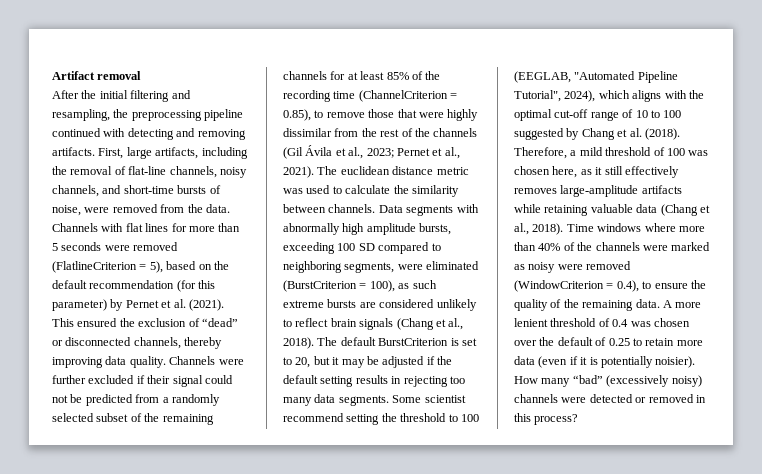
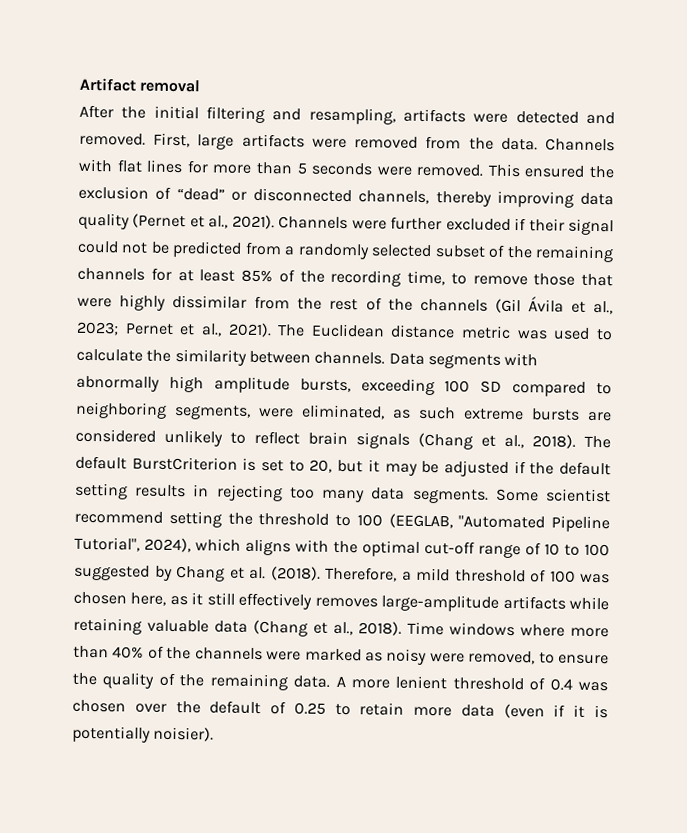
[113,109,244,121] [52,128,246,140] [52,147,248,159] [52,166,247,178] [52,185,221,197] [52,205,81,216] the preprocessing pipeline continued with detecting and removing artifacts. First, large artifacts, including the removal of flat-line channels, noisy channels, and short-time bursts of noise, -> [403,108,615,125] [79,132,305,150] artifacts were detected and removed. First, large artifacts
[133,242,179,251] [52,261,229,273] [52,280,216,292] [52,299,224,311] removed (FlatlineCriterion = 5), based on the default recommendation (for this parameter) by Pernet et al. (2021). -> [416,163,484,177] removed.
[129,356,166,368] quality. -> [78,212,275,230] quality (Pernet et al., 2021).
[333,90,458,102] [283,109,311,121] time (ChannelCriterion = 0.85), -> [407,270,445,286] time,
[340,166,390,175] euclidean -> [310,323,385,338] Euclidean
[426,261,480,270] [283,280,395,292] eliminated (BurstCriterion = 100), -> [301,404,385,420] eliminated,
[586,261,632,270] [514,280,639,292] removed (WindowCriterion = 0.4), -> [468,650,536,665] removed,
[514,375,702,387] [514,394,706,403] [514,413,579,425] How many “bad” (excessively noisy) channels were detected or removed in this process? -> (215, 734) none

